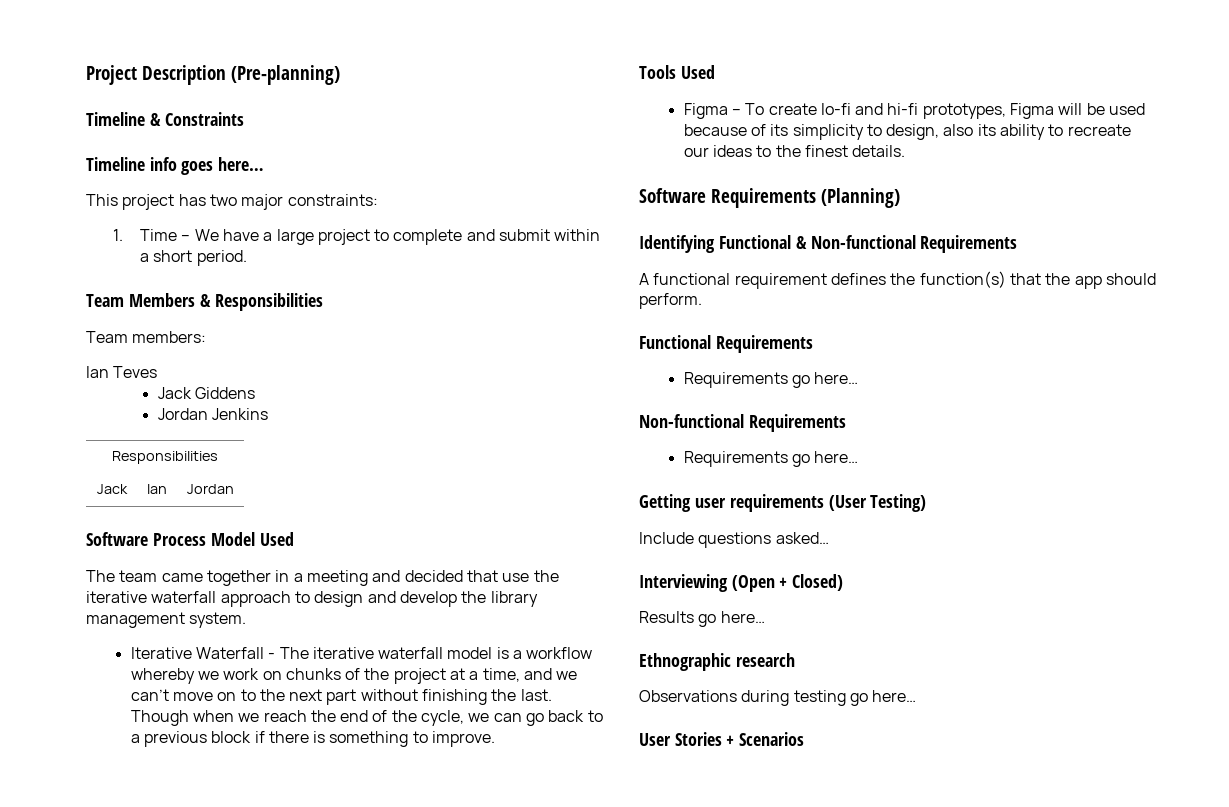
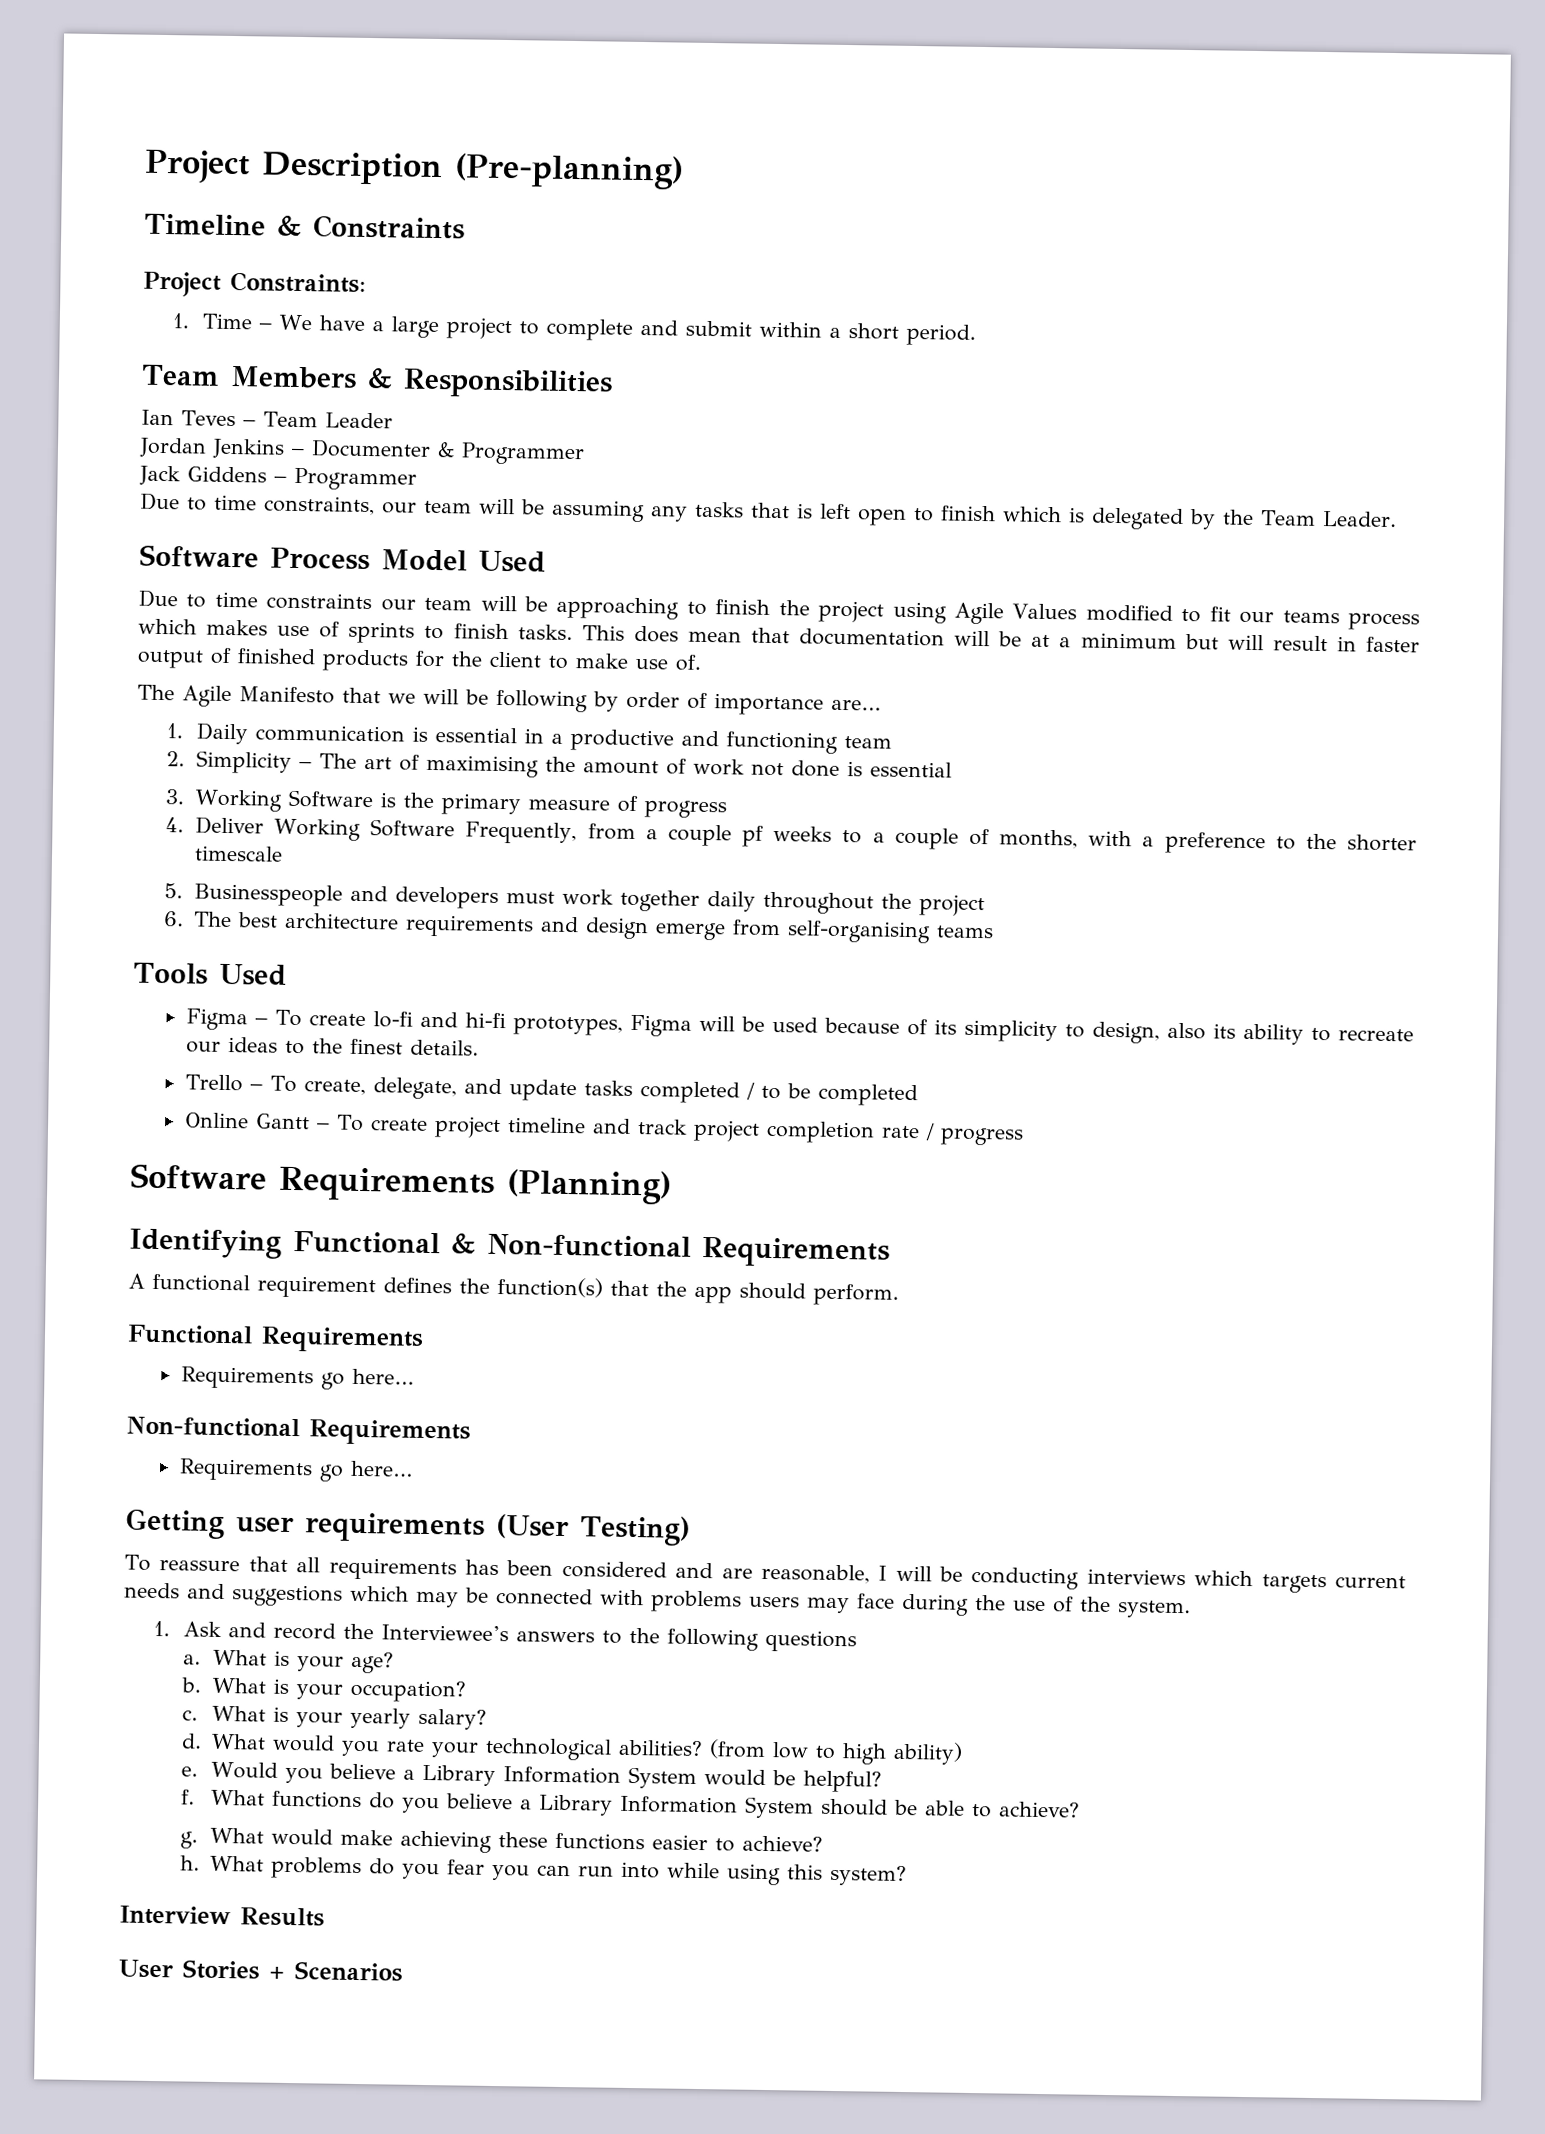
[86,157,265,175] [86,194,378,210] Timeline info goes here… // This project has two major constraints: -> [143,271,366,297] Project Constraints:
[86,331,207,343] // Team members: -> (613, 383) none
[157,387,255,399] [157,408,268,420] [112,451,218,464] [96,484,128,494] [146,484,167,494] [186,484,234,494] [86,532,294,546] [86,570,559,586] [86,591,538,607] [86,612,247,628] [130,647,593,659] [130,668,578,684] [130,689,552,705] [130,710,603,726] [130,731,496,747] // Jack Giddens // Jordan Jenkins // Responsibilities // Jack | Ian | Jordan // Software Process Model Used // The team came together in a meeting and decided that use the iterative waterfall approach to design and develop the library management system. // Iterative Waterfall - The iterative waterfall model is a workflow whereby we work on chunks of the project at a time, and we can’t move on to the next part without finishing the last. Though when we reach the end of the cycle, we can go back to a previous block if there is something to improve. -> [242,411,393,429] [139,437,585,466] [139,465,417,491] [140,492,1397,530] [139,544,546,573] [138,589,1421,631] [138,618,1420,653] [137,647,702,672] [137,684,881,716] [165,722,892,754] [165,750,952,778] [164,789,727,819] [164,816,1418,855] [193,845,283,862] [163,883,985,917] [163,911,994,944] – Team Leader // Jordan Jenkins – Documenter & Programmer // Jack Giddens – Programmer // Due to time constraints, our team will be assuming any tasks that is left open to finish which is delegated by the Team Leader. // Software Process Model Used // Due to time constraints our team will be approaching to finish the project using Agile Values modified to fit our teams process which makes use of sprints to finish tasks. This does mean that documentation will be at a minimum but will result in faster output of finished products for the client to make use of. // The Agile Manifesto that we will be following by order of importance are… // 1. Daily communication is essential in a productive and functioning team // 2. Simplicity – The art of maximising the amount of work not done is essential // 3. Working Software is the primary measure of progress // 4. Deliver Working Software Frequently, from a couple pf weeks to a couple of months, with a preference to the shorter timescale // 5. Businesspeople and developers must work together daily throughout the project // 6. The best architecture requirements and design emerge from self-organising teams
(906, 151) none -> [184,1074,918,1107] [184,1112,1024,1146] // Trello – To create, delegate, and update tasks completed / to be completed // Online Gantt – To create project timeline and track project completion rate / progress
[639,532,829,548] [639,574,844,592] [639,611,765,627] [639,653,795,671] [639,690,917,706] Include questions asked… // Interviewing (Open + Closed) // Results go here… // Ethnographic research // Observations during testing go here… -> [124,1554,1406,1594] [124,1582,1191,1619] [152,1620,857,1653] [182,1649,394,1674] [180,1677,466,1703] [181,1705,487,1730] [180,1733,963,1765] [180,1761,882,1793] [180,1789,1080,1819] [179,1827,823,1853] [179,1855,907,1887] [119,1905,325,1927] To reassure that all requirements has been considered and are reasonable, I will be conducting interviews which targets current needs and suggestions which may be connected with problems users may face during the use of the system. // 1. Ask and record the Interviewee’s answers to the following questions // a. What is your age? // b. What is your occupation? // c. What is your yearly salary? // d. What would you rate your technological abilities? (from low to high ability) // e. Would you believe a Library Information System would be helpful? // f. What functions do you believe a Library Information System should be able to achieve? // g. What would make achieving these functions easier to achieve? // h. What problems do you fear you can run into while using this system? // Interview Results

